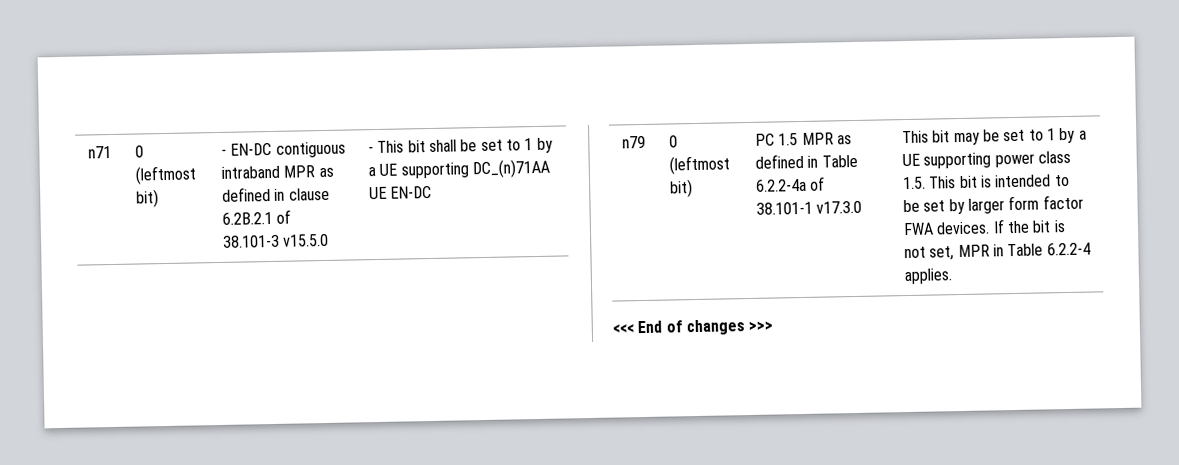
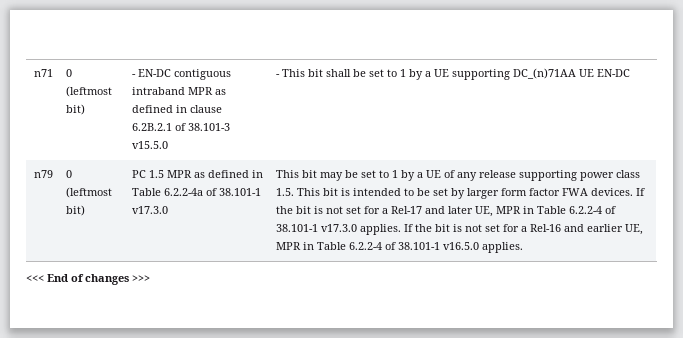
(921, 160) none -> [443,170,516,181] of any release
[929,242,1091,261] set, MPR in Table 6.2.2-4 -> [345,206,616,217] [275,224,643,235] [275,242,479,250] set for a Rel-17 and later UE, MPR in Table 6.2.2-4 of 38.101-1 v17.3.0 applies. If the bit is not set for a Rel-16 and earlier UE, MPR in Table 6.2.2-4 of 38.101-1 v16.5.0

